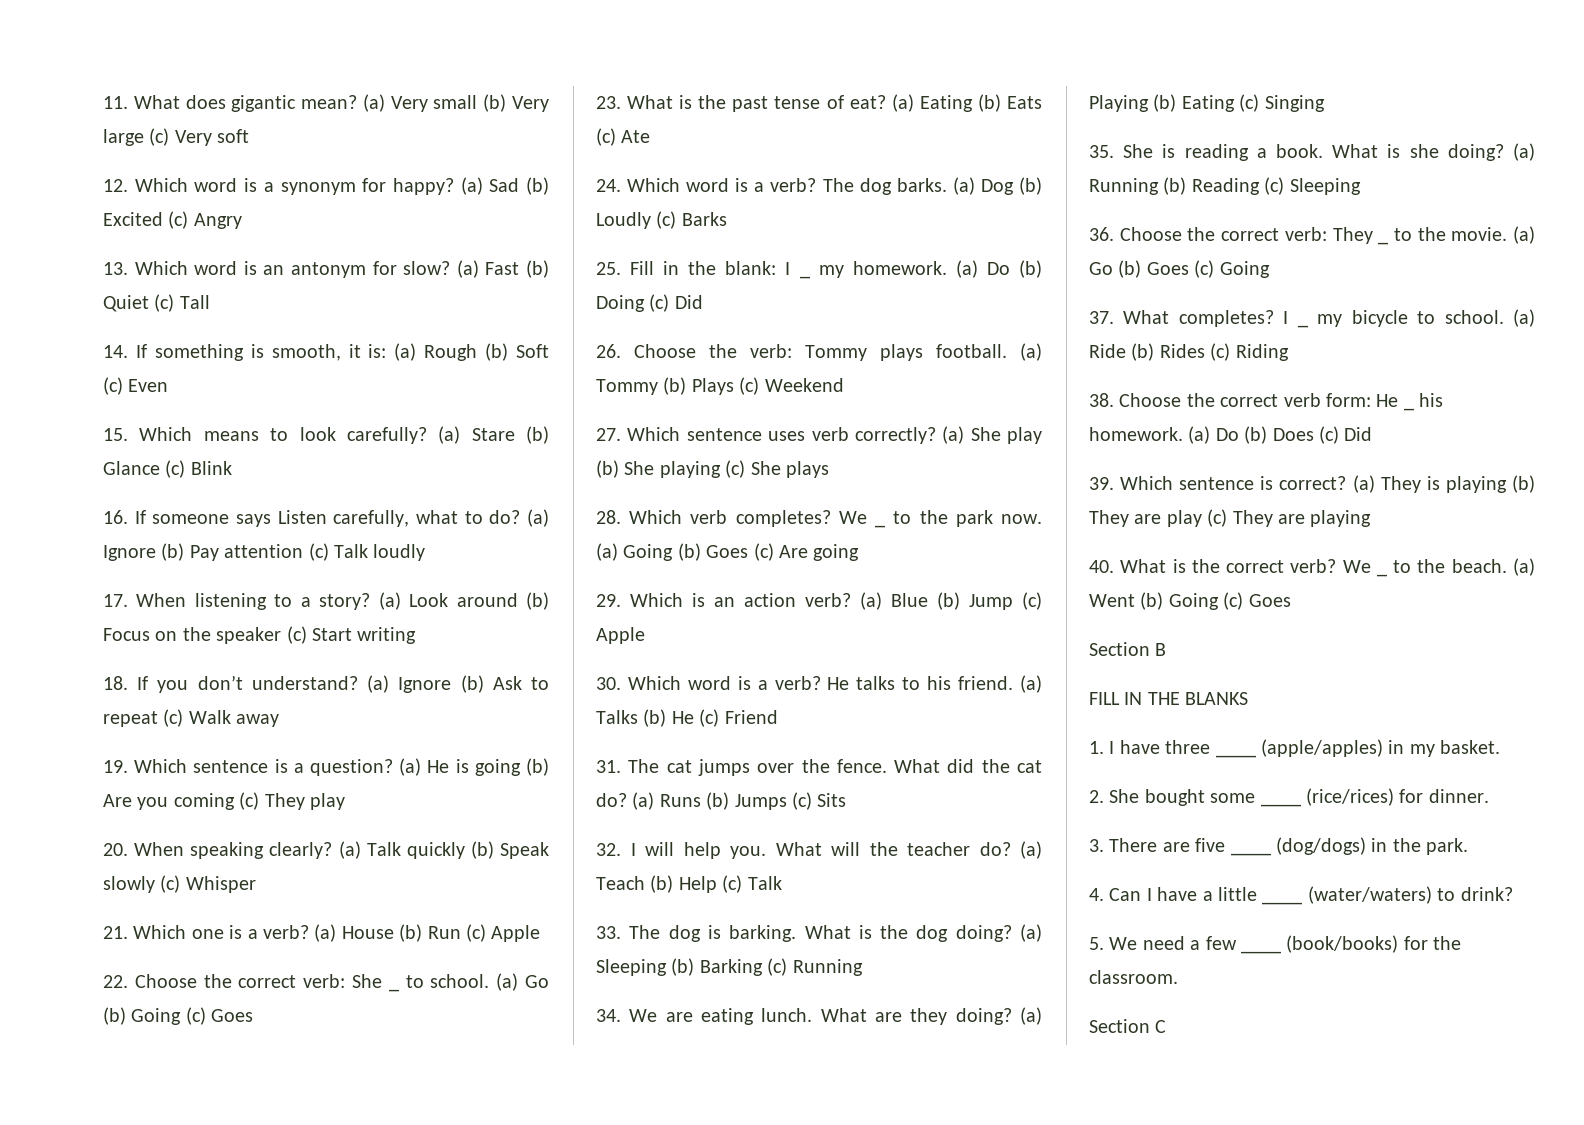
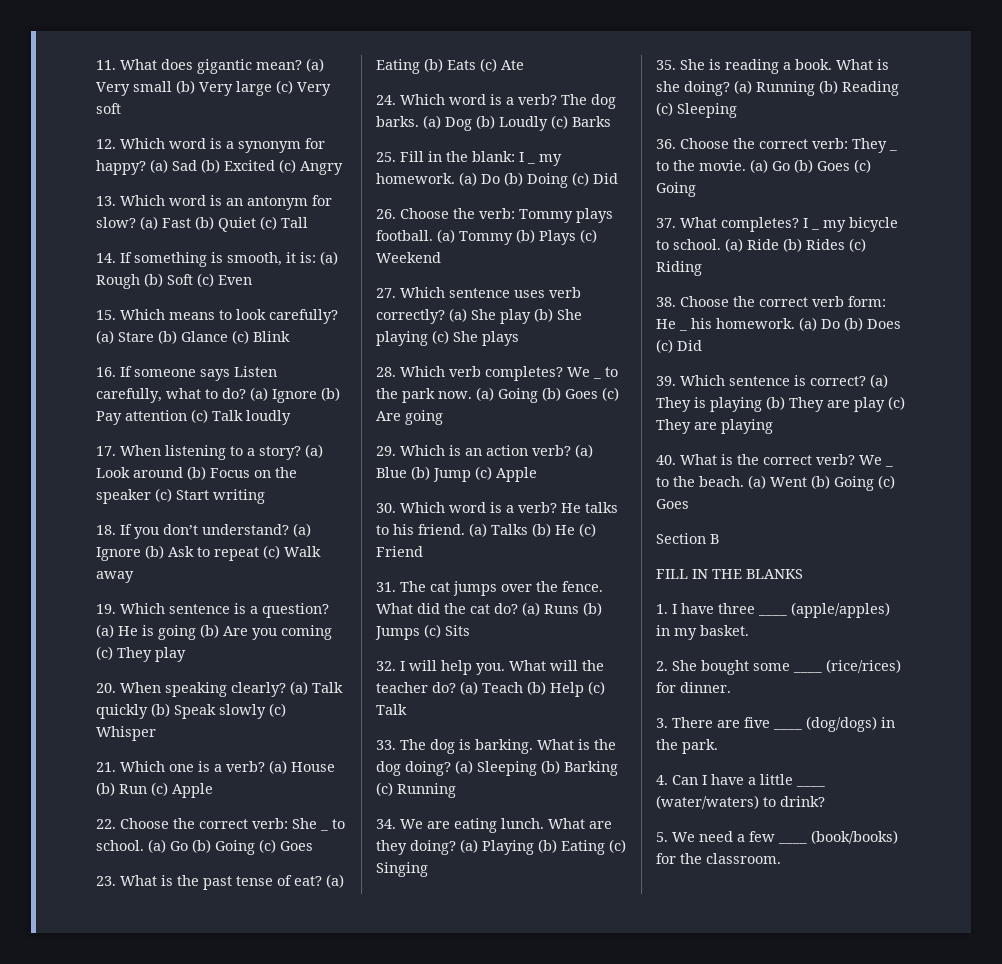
[1089,1019,1167,1033] // Section C -> (781, 858) none

